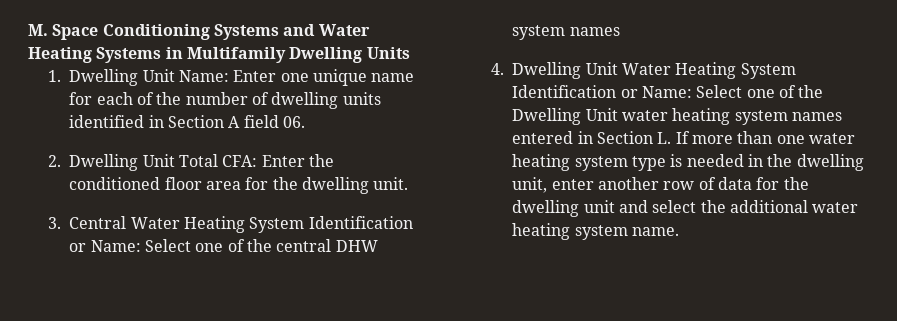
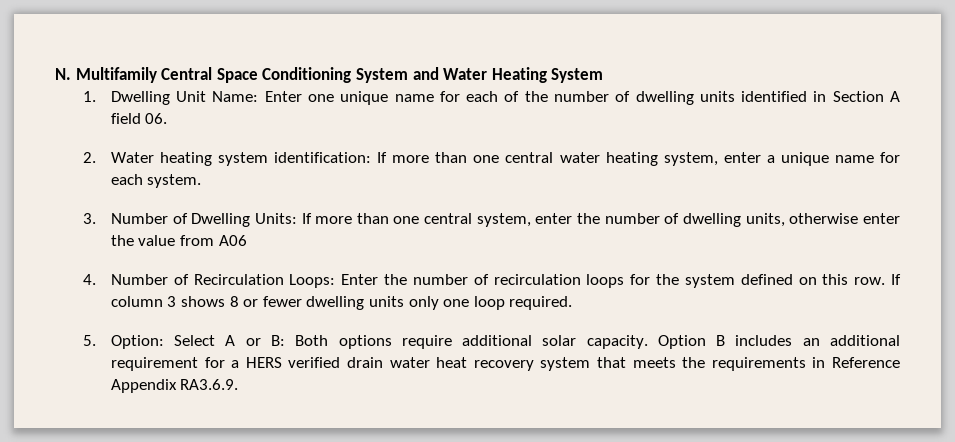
[28,24,48,36] M. -> [55,67,213,83] N. Multifamily Central
[213,24,279,40] Systems -> [355,68,408,83] System
[96,47,410,63] Systems in Multifamily Dwelling Units -> [551,68,604,83] System
[69,154,335,171] [69,177,409,194] [48,216,413,233] [69,239,378,252] [512,25,620,40] [491,62,796,79] [512,85,824,98] [512,108,843,125] [512,131,856,144] [512,154,864,171] [512,177,809,193] [512,200,859,217] [512,223,680,240] Dwelling Unit Total CFA: Enter the conditioned floor area for the dwelling unit. // 3. Central Water Heating System Identification or Name: Select one of the central DHW system names // 4. Dwelling Unit Water Heating System Identification or Name: Select one of the Dwelling Unit water heating system names entered in Section L. If more than one water heating system type is needed in the dwelling unit, enter another row of data for the dwelling unit and select the additional water heating system name. -> [110,152,901,166] [110,174,202,188] [82,213,901,227] [110,235,247,246] [82,274,901,288] [110,296,573,310] [82,335,900,349] [110,357,901,371] [110,379,239,393] Water heating system identification: If more than one central water heating system, enter a unique name for each system. // 3. Number of Dwelling Units: If more than one central system, enter the number of dwelling units, otherwise enter the value from A06 // 4. Number of Recirculation Loops: Enter the number of recirculation loops for the system defined on this row. If column 3 shows 8 or fewer dwelling units only one loop required. // 5. Option: Select A or B: Both options require additional solar capacity. Option B includes an additional requirement for a HERS verified drain water heat recovery system that meets the requirements in Reference Appendix RA3.6.9.

